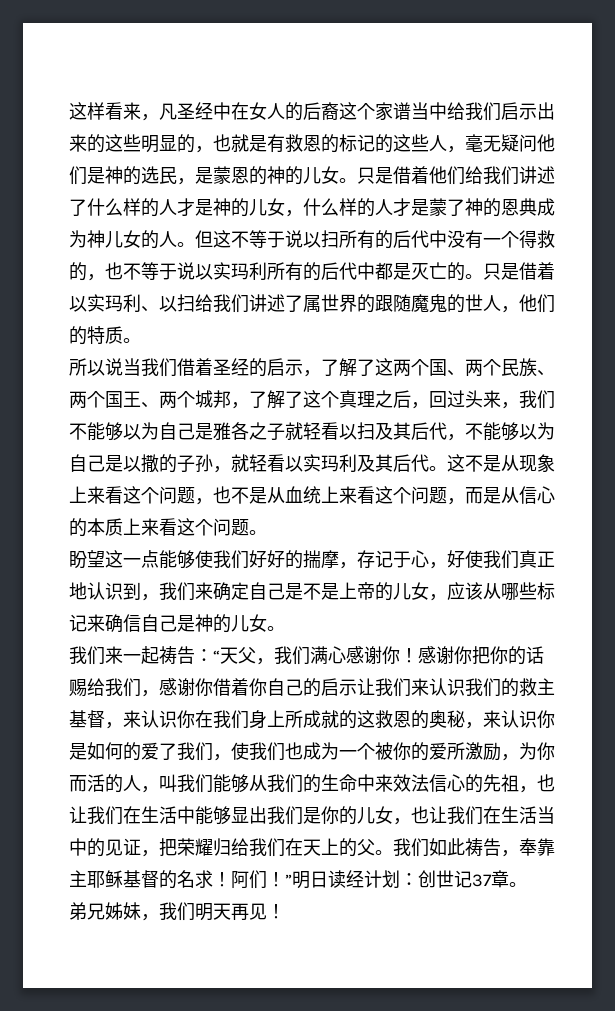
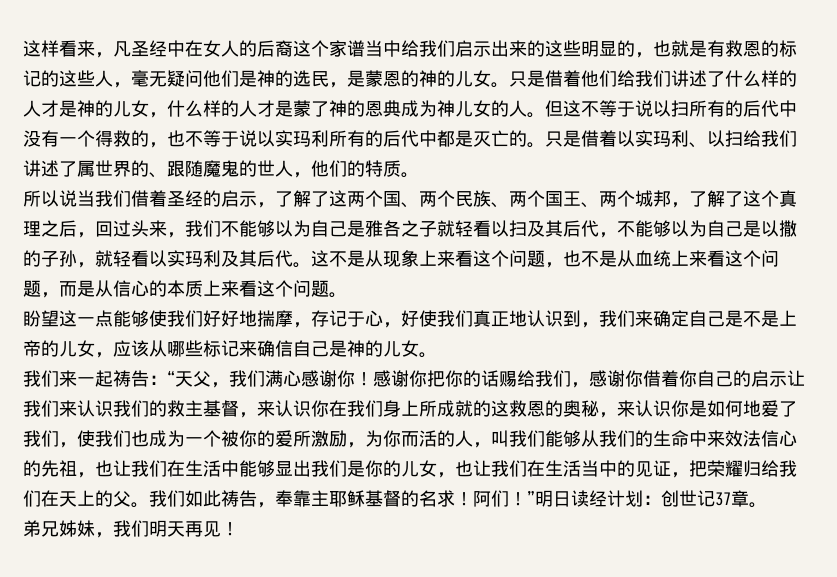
(375, 303) none -> [149,172,167,178] 、
[285,550,303,569] 的 -> [239,310,257,327] 地
[123,742,141,761] 的 -> [743,400,761,417] 地

